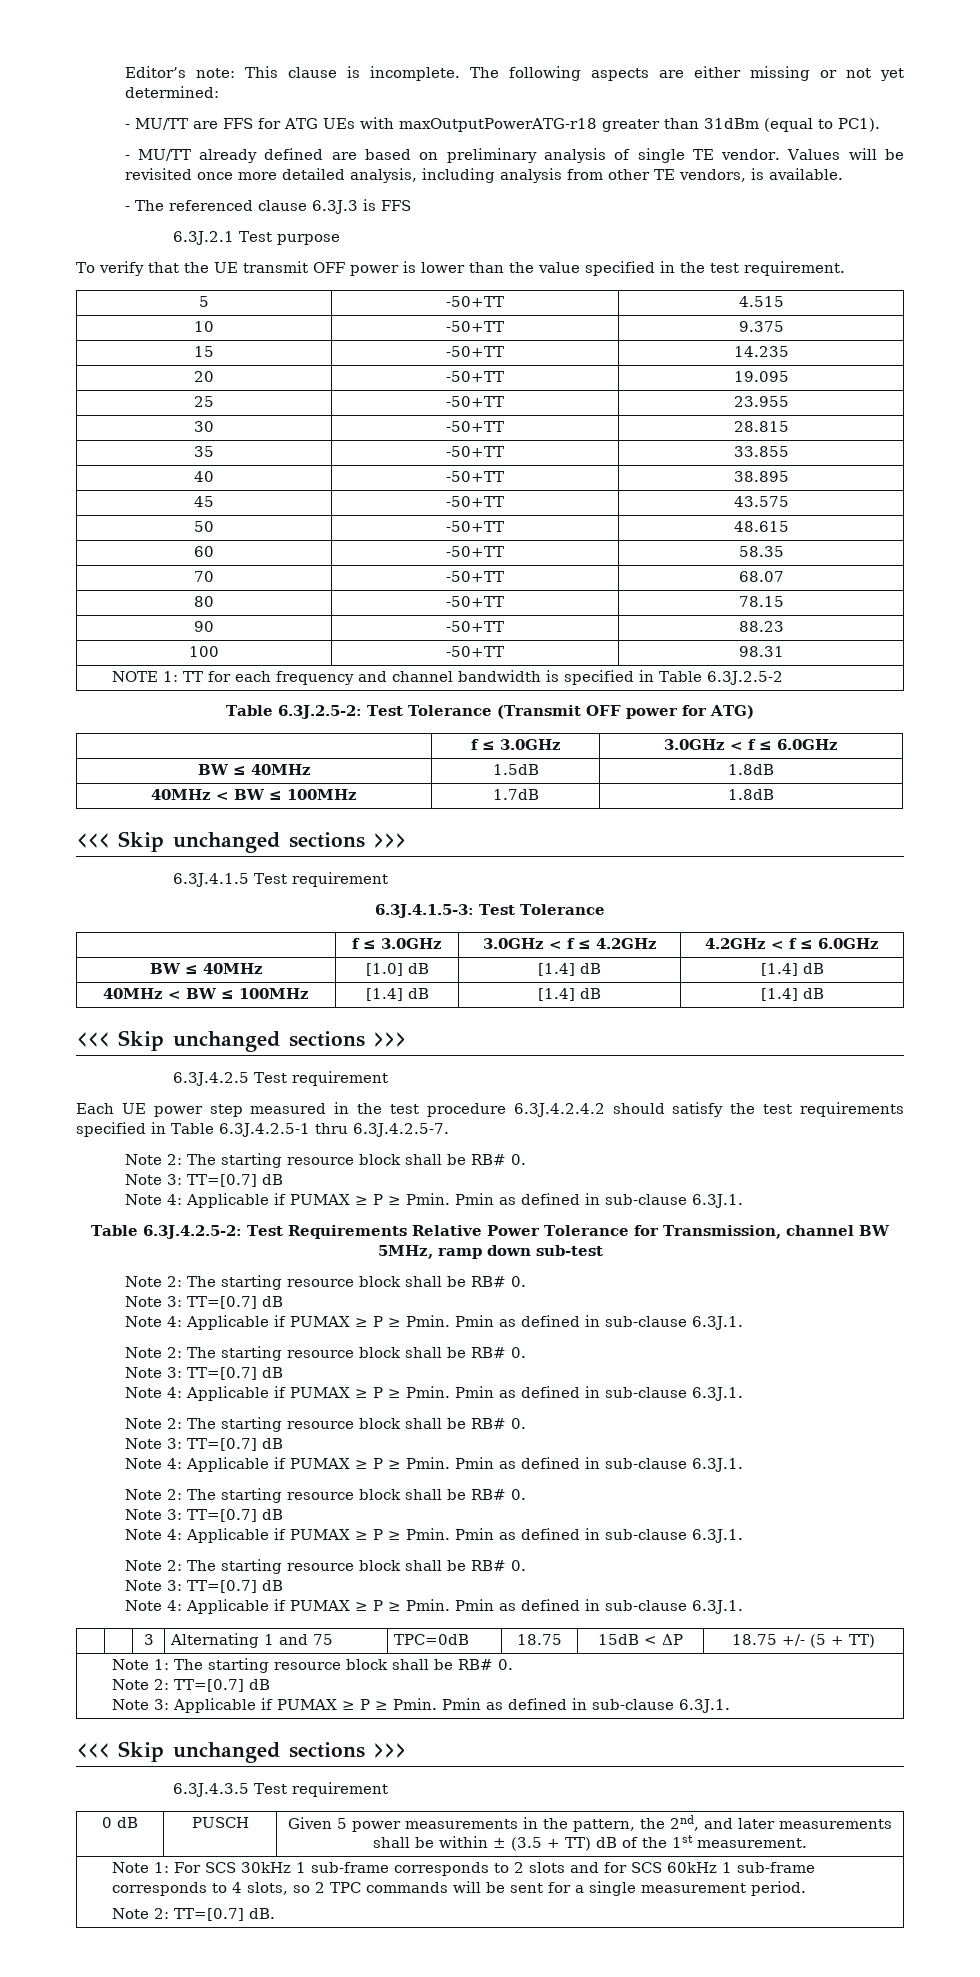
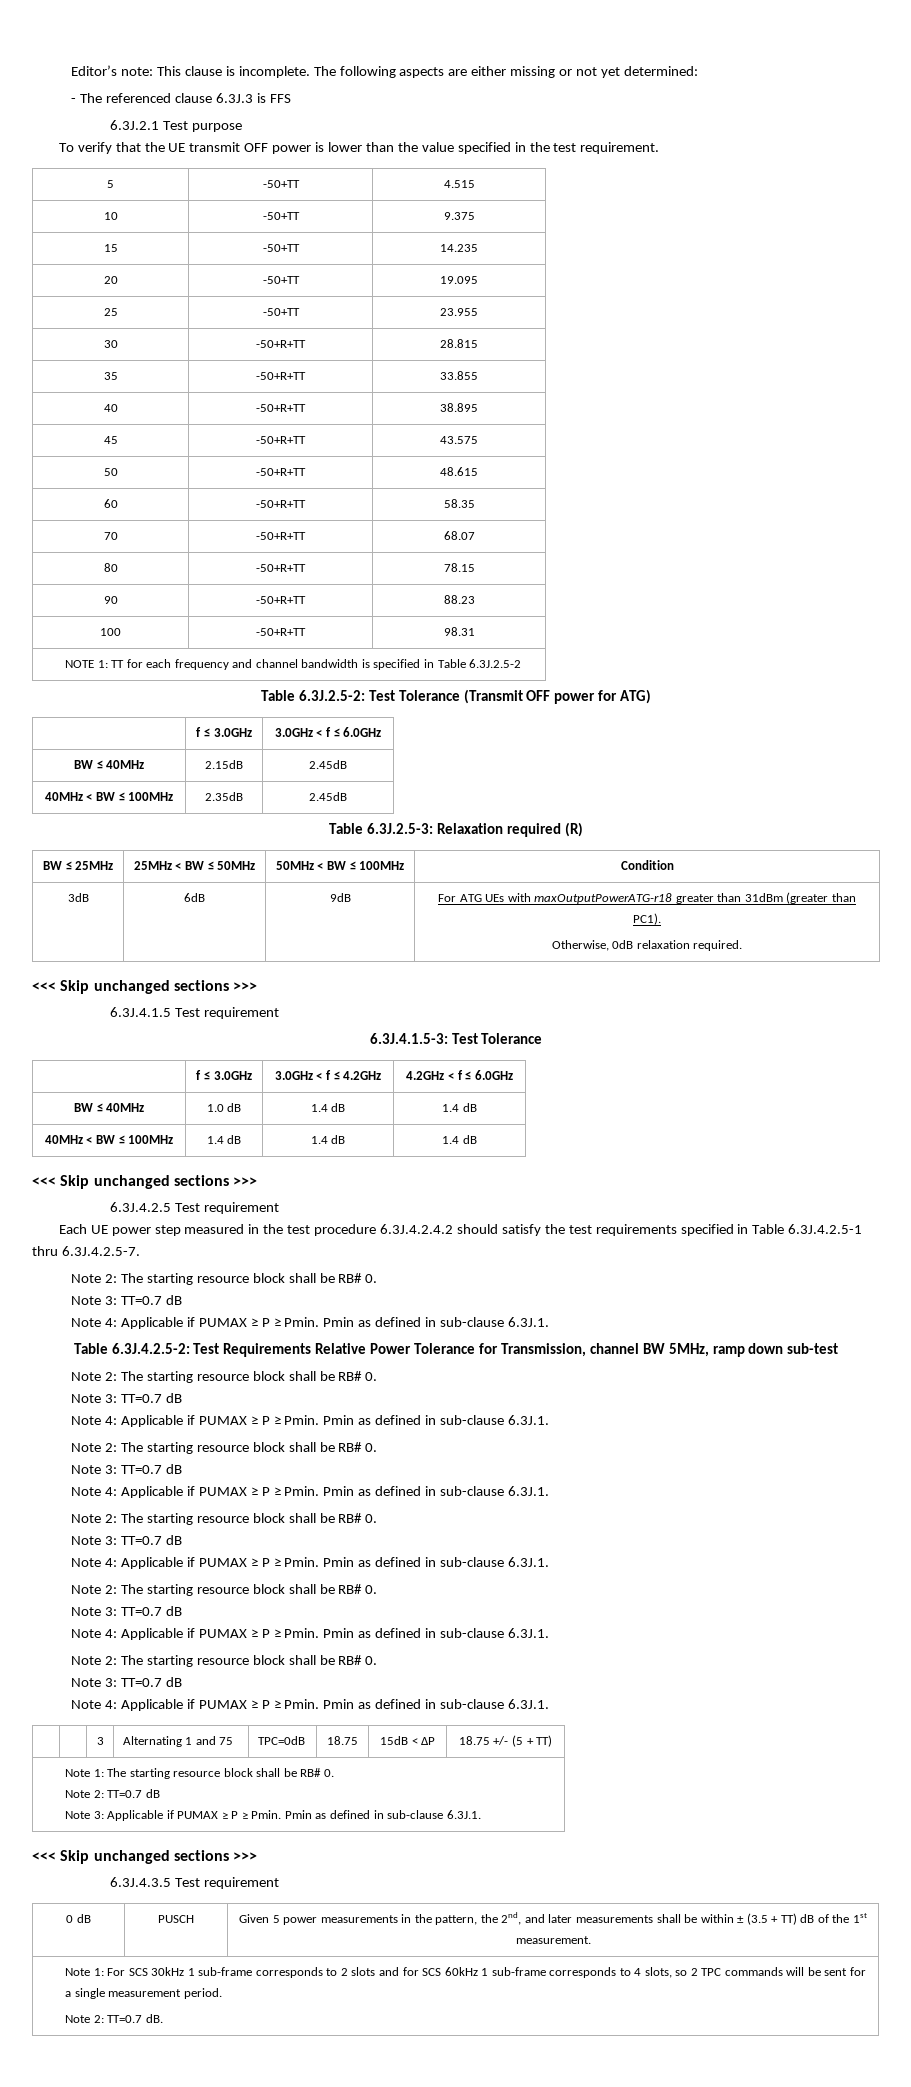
[124,117,880,132] [124,148,905,163] [124,168,843,183] // - MU/TT are FFS for ATG UEs with maxOutputPowerATG-r18 greater than 31dBm (equal to PC1). // - MU/TT already defined are based on preliminary analysis of single TE vendor. Values will be revisited once more detailed analysis, including analysis from other TE vendors, is available. -> (698, 71) none
[446,421,504,432] -50+TT -> [256,340,306,348] -50+R+TT
[446,446,504,457] -50+TT -> [256,372,306,380] -50+R+TT
[446,471,504,482] -50+TT -> [256,404,306,412] -50+R+TT
[446,496,504,507] -50+TT -> [256,436,306,444] -50+R+TT
[446,521,504,532] -50+TT -> [256,468,306,476] -50+R+TT
[446,546,504,557] -50+TT -> [256,500,306,508] -50+R+TT
[446,571,504,582] -50+TT -> [256,532,306,540] -50+R+TT
[446,596,504,607] -50+TT -> [256,564,306,572] -50+R+TT
[446,621,504,632] -50+TT -> [256,596,306,604] -50+R+TT
[446,646,504,657] -50+TT -> [256,628,306,636] -50+R+TT
[492,764,539,775] [728,764,775,775] [151,789,357,800] [492,789,539,800] [728,789,775,800] 1.5dB | 1.8dB // 40MHz < BW ≤ 100MHz | 1.7dB | 1.8dB -> [205,760,243,769] [309,760,347,769] [44,792,174,801] [205,792,243,801] [309,792,347,801] [329,822,583,837] [42,861,114,870] [133,861,256,870] [275,861,405,870] [620,860,674,870] [67,893,89,902] [184,893,205,902] [329,893,351,902] [438,892,856,904] [633,913,661,925] [551,940,743,951] 2.15dB | 2.45dB // 40MHz < BW ≤ 100MHz | 2.35dB | 2.45dB // Table 6.3J.2.5-3: Relaxation required (R) // BW ≤ 25MHz | 25MHz < BW ≤ 50MHz | 50MHz < BW ≤ 100MHz | Condition // 3dB | 6dB | 9dB | For ATG UEs with maxOutputPowerATG-r18 greater than 31dBm (greater than PC1). // Otherwise, 0dB relaxation required.
[365,963,429,976] [538,963,601,976] [760,963,798,976] [1.0] dB | [1.4] dB | [1.4] -> [206,1103,242,1112] [310,1103,346,1112] [442,1104,460,1112] 1.0 dB | 1.4 dB | 1.4
[365,988,429,1001] [538,988,601,1001] [760,988,798,1001] [1.4] dB | [1.4] dB | [1.4] -> [206,1135,242,1144] [310,1135,346,1144] [442,1136,460,1144] 1.4 dB | 1.4 dB | 1.4
[186,1174,257,1187] TT=[0.7] -> [120,1296,162,1305] TT=0.7
[186,1296,257,1309] TT=[0.7] -> [120,1394,162,1403] TT=0.7
[186,1367,257,1380] TT=[0.7] -> [120,1465,162,1474] TT=0.7
[186,1438,257,1451] TT=[0.7] -> [120,1536,162,1545] TT=0.7
[186,1509,257,1522] TT=[0.7] -> [120,1607,162,1616] TT=0.7
[186,1580,257,1593] TT=[0.7] -> [120,1678,162,1687] TT=0.7
[173,1679,244,1692] TT=[0.7] -> [107,1790,143,1798] TT=0.7
[173,1908,244,1921] TT=[0.7] -> [107,2015,143,2023] TT=0.7

